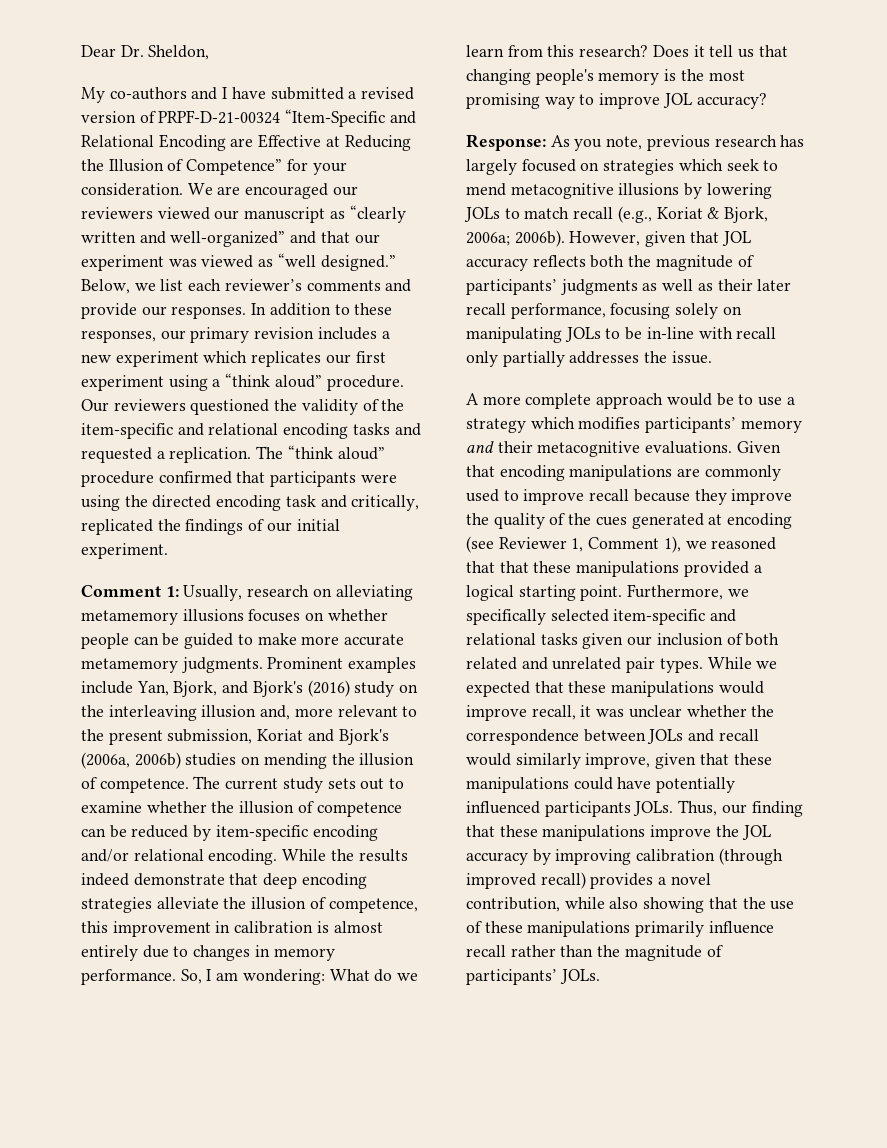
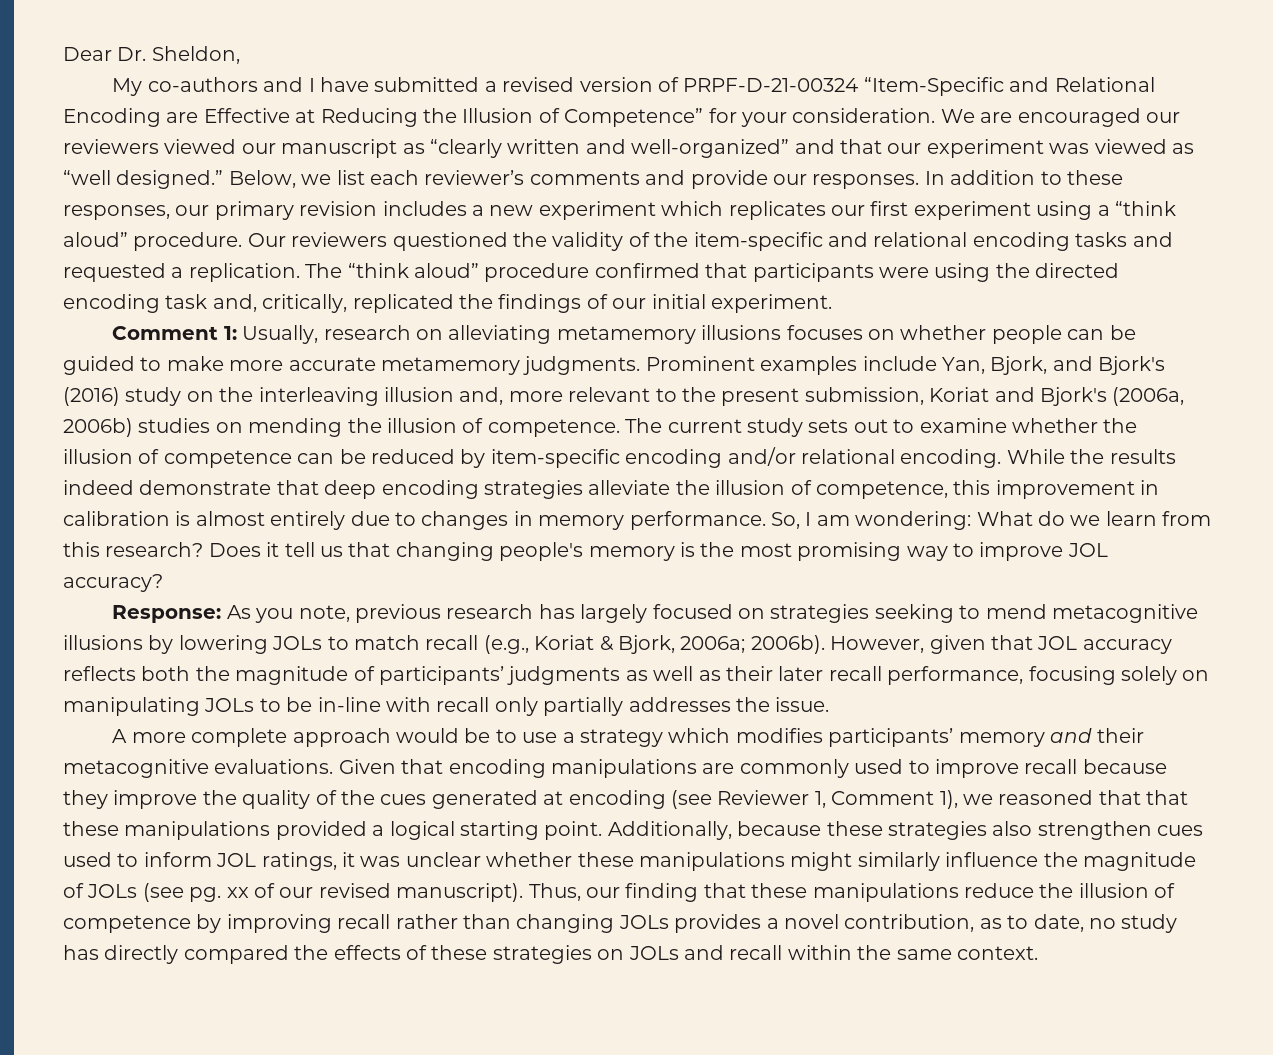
[320,495,347,508] and -> [212,294,257,312] and,
[678,159,759,171] which seek -> [874,604,954,623] seeking
[627,584,749,600] [466,609,737,625] [466,633,780,649] [466,657,778,673] [466,681,764,697] [466,705,775,721] [466,729,759,745] [466,753,772,769] [466,777,736,793] [466,801,674,817] Furthermore, we specifically selected item-specific and relational tasks given our inclusion of both related and unrelated pair types. While we expected that these manipulations would improve recall, it was unclear whether the correspondence between JOLs and recall would similarly improve, given that these manipulations could have potentially influenced participants JOLs. -> [607,821,1204,840] [63,852,1196,871] [63,883,524,902] Additionally, because these strategies also strengthen cues used to inform JOL ratings, it was unclear whether these manipulations might similarly influence the magnitude of JOLs (see pg. xx of our revised manuscript).
[650,825,771,841] [466,848,783,865] [466,872,711,889] [466,897,795,913] [466,921,774,937] [466,945,723,961] [466,969,600,985] improve the JOL accuracy by improving calibration (through improved recall) provides a novel contribution, while also showing that the use of these manipulations primarily influence recall rather than the magnitude of participants’ JOLs. -> [963,883,1176,898] [63,914,1178,933] [63,945,1038,964] reduce the illusion of competence by improving recall rather than changing JOLs provides a novel contribution, as to date, no study has directly compared the effects of these strategies on JOLs and recall within the same context.

